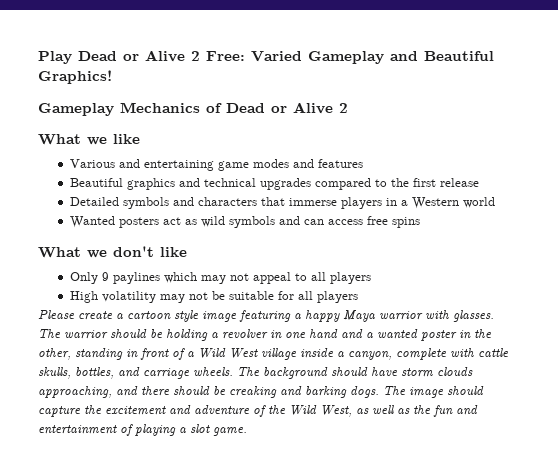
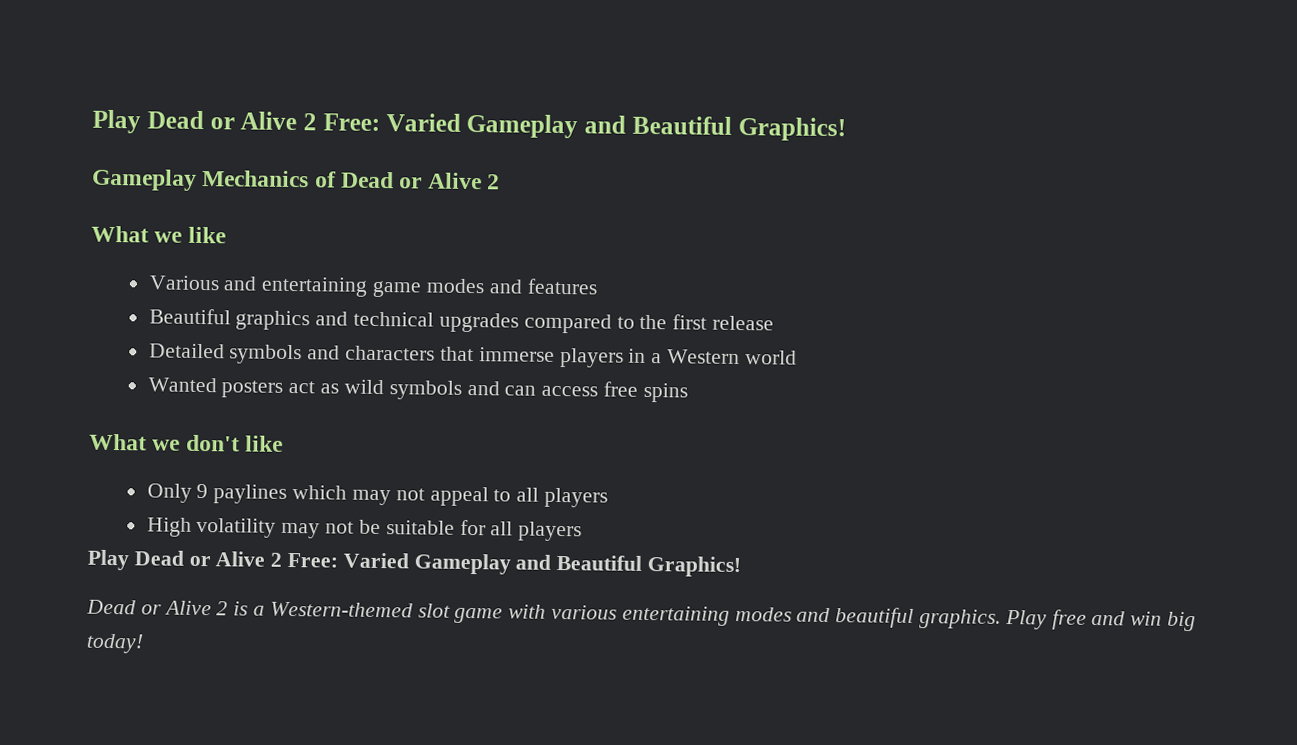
[38,310,494,322] [38,329,492,341] [38,348,509,360] [38,367,473,379] [38,386,484,398] [38,405,478,417] [38,424,247,436] Please create a cartoon style image featuring a happy Maya warrior with glasses. The warrior should be holding a revolver in one hand and a wanted poster in the other, standing in front of a Wild West village inside a canyon, complete with cattle skulls, bottles, and carriage wheels. The background should have storm clouds approaching, and there should be creaking and barking dogs. The image should capture the excitement and adventure of the Wild West, as well as the fun and entertainment of playing a slot game. -> [87,549,742,578] [86,599,1197,632] [86,633,144,654] Play Dead or Alive 2 Free: Varied Gameplay and Beautiful Graphics! // Dead or Alive 2 is a Western-themed slot game with various entertaining modes and beautiful graphics. Play free and win big today!

